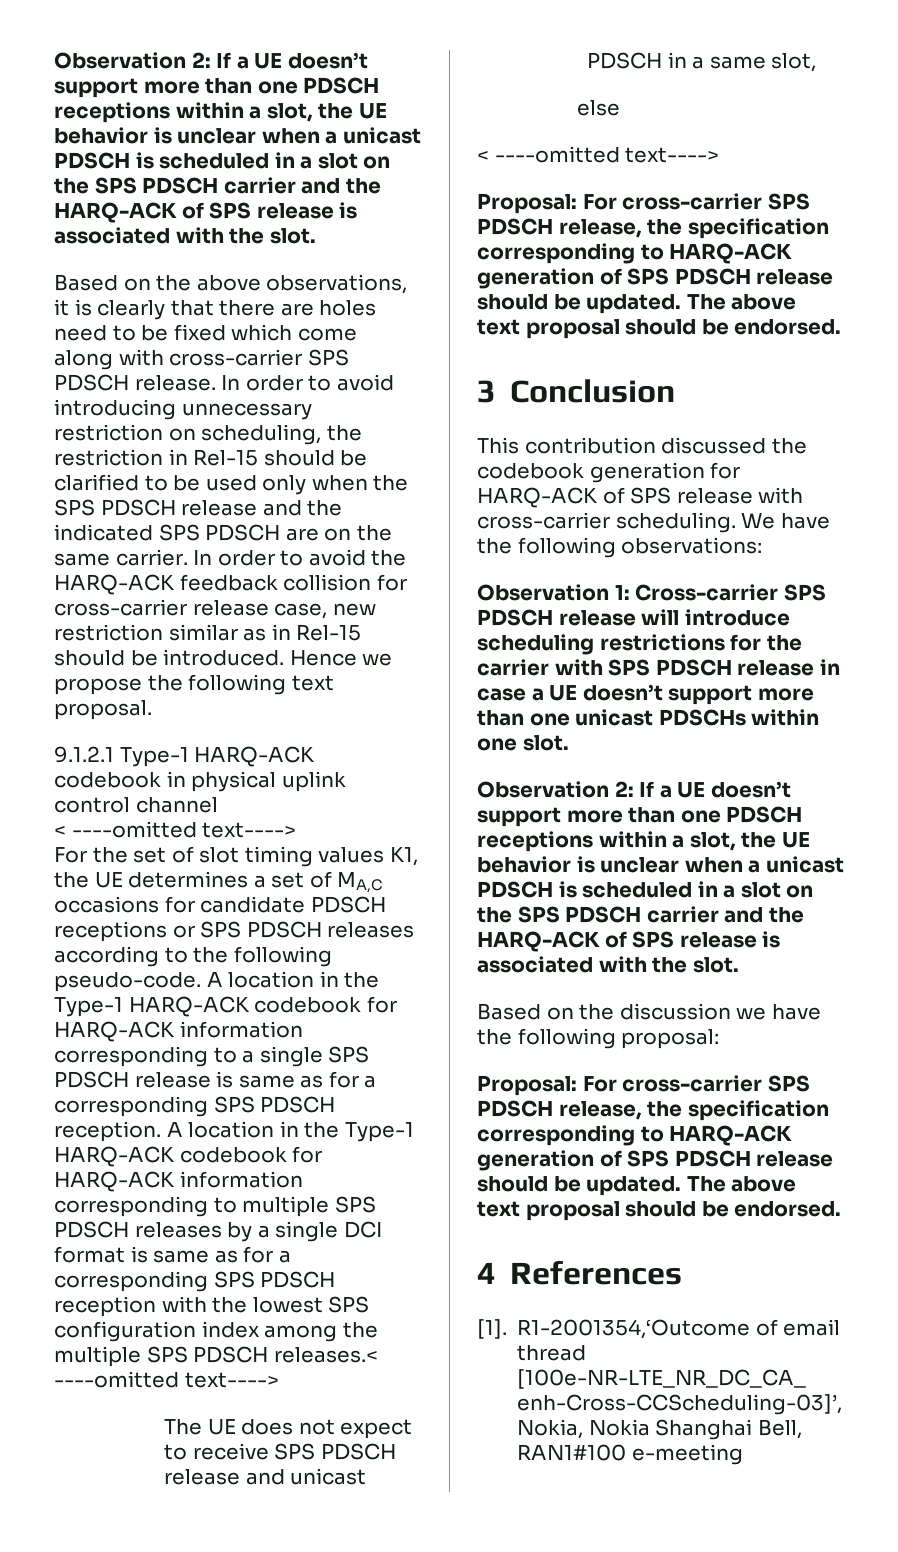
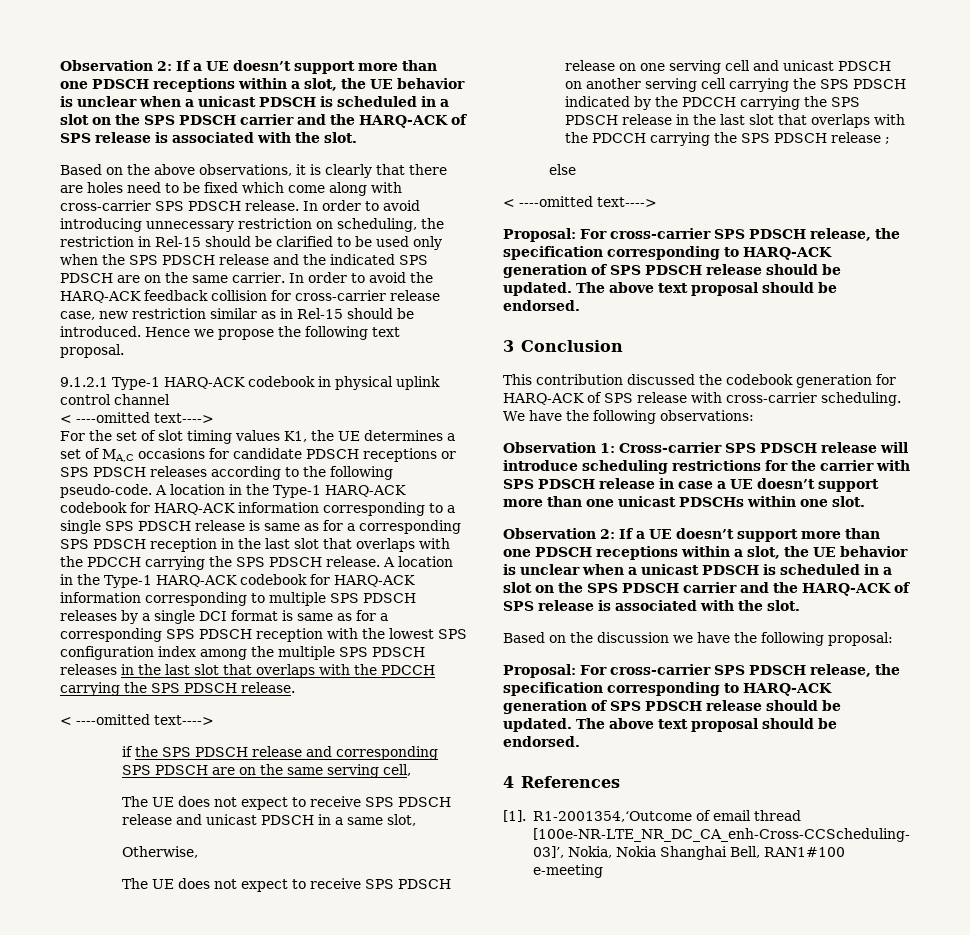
[54,1121,161,1142] reception. -> [150,538,450,552] [60,556,380,570] reception in the last slot that overlaps with the PDCCH carrying the SPS PDSCH release.
[273,1347,378,1363] [54,1371,279,1388] releases.< ----omitted text----> -> [60,664,435,678] [60,682,295,696] [60,714,214,725] [121,746,438,760] [121,764,411,778] releases in the last slot that overlaps with the PDCCH carrying the SPS PDSCH release. // < ----omitted text----> // if the SPS PDSCH release and corresponding SPS PDSCH are on the same serving cell,
(817, 62) none -> [121,846,198,858] [121,878,451,892] [564,60,891,74] [564,78,906,92] [564,96,860,110] [564,114,905,128] [564,132,890,146] // Otherwise, // The UE does not expect to receive SPS PDSCH release on one serving cell and unicast PDSCH on another serving cell carrying the SPS PDSCH indicated by the PDCCH carrying the SPS PDSCH release in the last slot that overlaps with the PDCCH carrying the SPS PDSCH release ;

